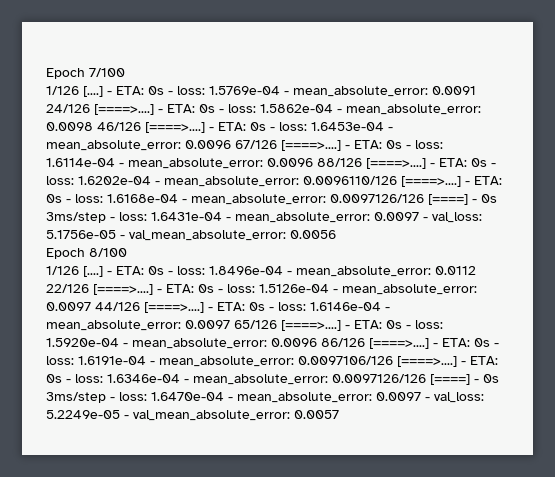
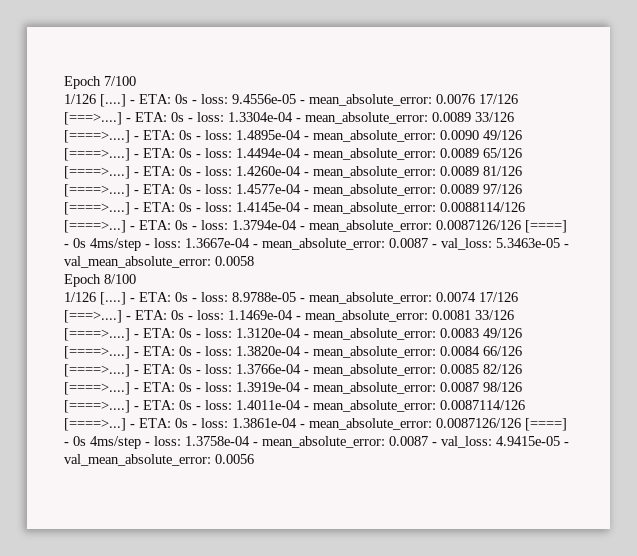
[209,86,476,97] [46,104,481,115] [46,122,393,133] [46,140,443,151] [46,158,496,169] [46,176,502,187] [46,194,497,205] [46,212,482,223] [46,230,336,241] 1.5769e-04 - mean_absolute_error: 0.0091 24/126 [====>....] - ETA: 0s - loss: 1.5862e-04 - mean_absolute_error: 0.0098 46/126 [====>....] - ETA: 0s - loss: 1.6453e-04 - mean_absolute_error: 0.0096 67/126 [====>....] - ETA: 0s - loss: 1.6114e-04 - mean_absolute_error: 0.0096 88/126 [====>....] - ETA: 0s - loss: 1.6202e-04 - mean_absolute_error: 0.0096110/126 [====>....] - ETA: 0s - loss: 1.6168e-04 - mean_absolute_error: 0.0097126/126 [====] - 0s 3ms/step - loss: 1.6431e-04 - mean_absolute_error: 0.0097 - val_loss: 5.1756e-05 - val_mean_absolute_error: 0.0056 -> [232,94,518,106] [64,112,514,125] [64,130,522,143] [64,148,522,161] [64,166,522,179] [64,184,522,197] [64,202,525,215] [64,220,567,233] [64,238,569,251] [64,256,254,268] 9.4556e-05 - mean_absolute_error: 0.0076 17/126 [===>....] - ETA: 0s - loss: 1.3304e-04 - mean_absolute_error: 0.0089 33/126 [====>....] - ETA: 0s - loss: 1.4895e-04 - mean_absolute_error: 0.0090 49/126 [====>....] - ETA: 0s - loss: 1.4494e-04 - mean_absolute_error: 0.0089 65/126 [====>....] - ETA: 0s - loss: 1.4260e-04 - mean_absolute_error: 0.0089 81/126 [====>....] - ETA: 0s - loss: 1.4577e-04 - mean_absolute_error: 0.0089 97/126 [====>....] - ETA: 0s - loss: 1.4145e-04 - mean_absolute_error: 0.0088114/126 [====>...] - ETA: 0s - loss: 1.3794e-04 - mean_absolute_error: 0.0087126/126 [====] - 0s 4ms/step - loss: 1.3667e-04 - mean_absolute_error: 0.0087 - val_loss: 5.3463e-05 - val_mean_absolute_error: 0.0058
[209,266,476,277] [46,284,477,295] [46,302,390,313] [46,320,443,331] [46,338,499,349] [46,356,498,367] [46,374,499,385] [46,392,484,403] [46,410,339,421] 1.8496e-04 - mean_absolute_error: 0.0112 22/126 [====>....] - ETA: 0s - loss: 1.5126e-04 - mean_absolute_error: 0.0097 44/126 [====>....] - ETA: 0s - loss: 1.6146e-04 - mean_absolute_error: 0.0097 65/126 [====>....] - ETA: 0s - loss: 1.5920e-04 - mean_absolute_error: 0.0096 86/126 [====>....] - ETA: 0s - loss: 1.6191e-04 - mean_absolute_error: 0.0097106/126 [====>....] - ETA: 0s - loss: 1.6346e-04 - mean_absolute_error: 0.0097126/126 [====] - 0s 3ms/step - loss: 1.6470e-04 - mean_absolute_error: 0.0097 - val_loss: 5.2249e-05 - val_mean_absolute_error: 0.0057 -> [232,292,518,304] [64,310,514,323] [64,328,522,341] [64,346,522,359] [64,364,522,377] [64,382,522,395] [64,400,525,413] [64,418,567,431] [64,436,569,449] [64,454,254,466] 8.9788e-05 - mean_absolute_error: 0.0074 17/126 [===>....] - ETA: 0s - loss: 1.1469e-04 - mean_absolute_error: 0.0081 33/126 [====>....] - ETA: 0s - loss: 1.3120e-04 - mean_absolute_error: 0.0083 49/126 [====>....] - ETA: 0s - loss: 1.3820e-04 - mean_absolute_error: 0.0084 66/126 [====>....] - ETA: 0s - loss: 1.3766e-04 - mean_absolute_error: 0.0085 82/126 [====>....] - ETA: 0s - loss: 1.3919e-04 - mean_absolute_error: 0.0087 98/126 [====>....] - ETA: 0s - loss: 1.4011e-04 - mean_absolute_error: 0.0087114/126 [====>...] - ETA: 0s - loss: 1.3861e-04 - mean_absolute_error: 0.0087126/126 [====] - 0s 4ms/step - loss: 1.3758e-04 - mean_absolute_error: 0.0087 - val_loss: 4.9415e-05 - val_mean_absolute_error: 0.0056

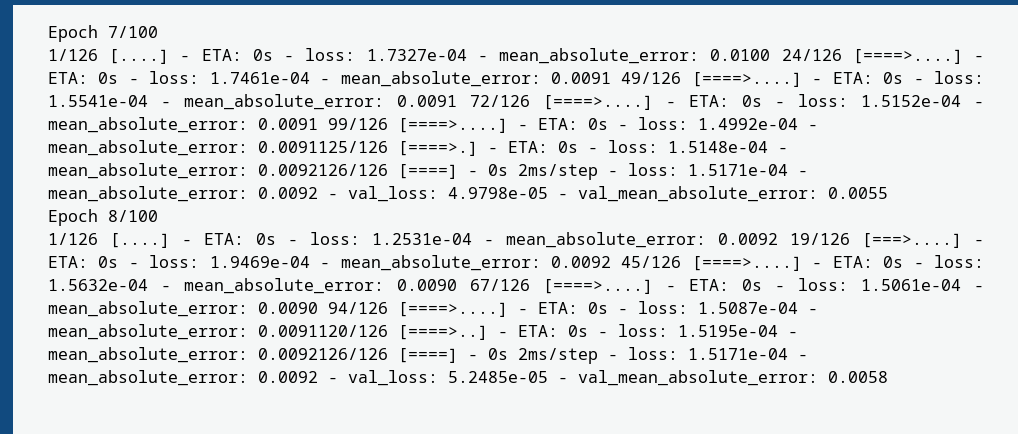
[232,94,518,106] [64,112,514,125] [64,130,522,143] [64,148,522,161] [64,166,522,179] [64,184,522,197] [64,202,525,215] [64,220,567,233] [64,238,569,251] [64,256,254,268] 9.4556e-05 - mean_absolute_error: 0.0076 17/126 [===>....] - ETA: 0s - loss: 1.3304e-04 - mean_absolute_error: 0.0089 33/126 [====>....] - ETA: 0s - loss: 1.4895e-04 - mean_absolute_error: 0.0090 49/126 [====>....] - ETA: 0s - loss: 1.4494e-04 - mean_absolute_error: 0.0089 65/126 [====>....] - ETA: 0s - loss: 1.4260e-04 - mean_absolute_error: 0.0089 81/126 [====>....] - ETA: 0s - loss: 1.4577e-04 - mean_absolute_error: 0.0089 97/126 [====>....] - ETA: 0s - loss: 1.4145e-04 - mean_absolute_error: 0.0088114/126 [====>...] - ETA: 0s - loss: 1.3794e-04 - mean_absolute_error: 0.0087126/126 [====] - 0s 4ms/step - loss: 1.3667e-04 - mean_absolute_error: 0.0087 - val_loss: 5.3463e-05 - val_mean_absolute_error: 0.0058 -> [366,48,985,64] [48,71,985,87] [48,94,984,110] [48,117,818,133] [48,140,788,156] [48,163,808,180] [48,186,888,202] 1.7327e-04 - mean_absolute_error: 0.0100 24/126 [====>....] - ETA: 0s - loss: 1.7461e-04 - mean_absolute_error: 0.0091 49/126 [====>....] - ETA: 0s - loss: 1.5541e-04 - mean_absolute_error: 0.0091 72/126 [====>....] - ETA: 0s - loss: 1.5152e-04 - mean_absolute_error: 0.0091 99/126 [====>....] - ETA: 0s - loss: 1.4992e-04 - mean_absolute_error: 0.0091125/126 [====>.] - ETA: 0s - loss: 1.5148e-04 - mean_absolute_error: 0.0092126/126 [====] - 0s 2ms/step - loss: 1.5171e-04 - mean_absolute_error: 0.0092 - val_loss: 4.9798e-05 - val_mean_absolute_error: 0.0055
[232,292,518,304] [64,310,514,323] [64,328,522,341] [64,346,522,359] [64,364,522,377] [64,382,522,395] [64,400,525,413] [64,418,567,431] [64,436,569,449] [64,454,254,466] 8.9788e-05 - mean_absolute_error: 0.0074 17/126 [===>....] - ETA: 0s - loss: 1.1469e-04 - mean_absolute_error: 0.0081 33/126 [====>....] - ETA: 0s - loss: 1.3120e-04 - mean_absolute_error: 0.0083 49/126 [====>....] - ETA: 0s - loss: 1.3820e-04 - mean_absolute_error: 0.0084 66/126 [====>....] - ETA: 0s - loss: 1.3766e-04 - mean_absolute_error: 0.0085 82/126 [====>....] - ETA: 0s - loss: 1.3919e-04 - mean_absolute_error: 0.0087 98/126 [====>....] - ETA: 0s - loss: 1.4011e-04 - mean_absolute_error: 0.0087114/126 [====>...] - ETA: 0s - loss: 1.3861e-04 - mean_absolute_error: 0.0087126/126 [====] - 0s 4ms/step - loss: 1.3758e-04 - mean_absolute_error: 0.0087 - val_loss: 4.9415e-05 - val_mean_absolute_error: 0.0056 -> [372,232,984,248] [48,255,985,271] [48,278,984,294] [48,301,818,317] [48,324,798,340] [48,347,808,364] [48,370,888,386] 1.2531e-04 - mean_absolute_error: 0.0092 19/126 [===>....] - ETA: 0s - loss: 1.9469e-04 - mean_absolute_error: 0.0092 45/126 [====>....] - ETA: 0s - loss: 1.5632e-04 - mean_absolute_error: 0.0090 67/126 [====>....] - ETA: 0s - loss: 1.5061e-04 - mean_absolute_error: 0.0090 94/126 [====>....] - ETA: 0s - loss: 1.5087e-04 - mean_absolute_error: 0.0091120/126 [====>..] - ETA: 0s - loss: 1.5195e-04 - mean_absolute_error: 0.0092126/126 [====] - 0s 2ms/step - loss: 1.5171e-04 - mean_absolute_error: 0.0092 - val_loss: 5.2485e-05 - val_mean_absolute_error: 0.0058

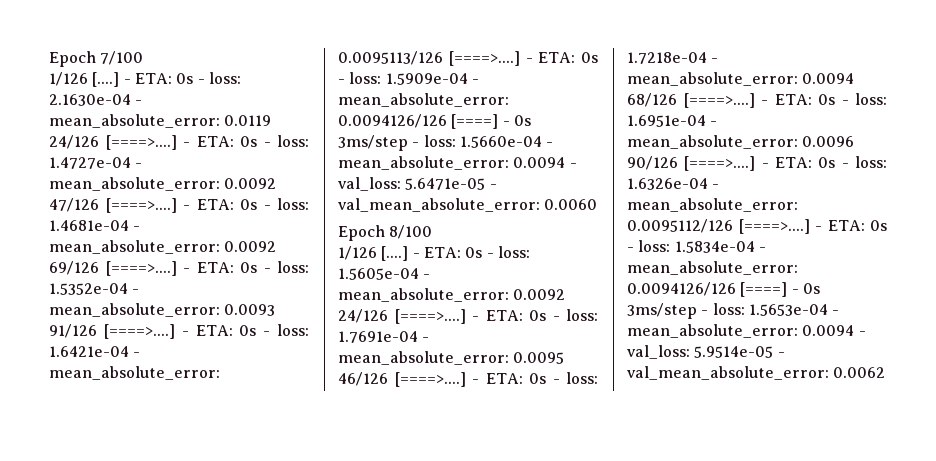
[366,48,985,64] [48,71,985,87] [48,94,984,110] [48,117,818,133] [48,140,788,156] [48,163,808,180] [48,186,888,202] 1.7327e-04 - mean_absolute_error: 0.0100 24/126 [====>....] - ETA: 0s - loss: 1.7461e-04 - mean_absolute_error: 0.0091 49/126 [====>....] - ETA: 0s - loss: 1.5541e-04 - mean_absolute_error: 0.0091 72/126 [====>....] - ETA: 0s - loss: 1.5152e-04 - mean_absolute_error: 0.0091 99/126 [====>....] - ETA: 0s - loss: 1.4992e-04 - mean_absolute_error: 0.0091125/126 [====>.] - ETA: 0s - loss: 1.5148e-04 - mean_absolute_error: 0.0092126/126 [====] - 0s 2ms/step - loss: 1.5171e-04 - mean_absolute_error: 0.0092 - val_loss: 4.9798e-05 - val_mean_absolute_error: 0.0055 -> [49,94,143,106] [49,114,272,128] [49,135,309,150] [49,157,143,169] [49,177,277,191] [49,198,309,213] [49,220,141,231] [49,240,277,254] [49,261,309,276] [49,283,140,295] [49,303,276,317] [49,324,309,339] [49,346,141,357] [49,366,220,380] [338,51,598,66] [338,72,479,85] [338,93,509,107] [338,114,531,129] [338,135,554,151] [338,156,577,170] [338,177,497,191] [338,198,598,212] 2.1630e-04 - mean_absolute_error: 0.0119 24/126 [====>....] - ETA: 0s - loss: 1.4727e-04 - mean_absolute_error: 0.0092 47/126 [====>....] - ETA: 0s - loss: 1.4681e-04 - mean_absolute_error: 0.0092 69/126 [====>....] - ETA: 0s - loss: 1.5352e-04 - mean_absolute_error: 0.0093 91/126 [====>....] - ETA: 0s - loss: 1.6421e-04 - mean_absolute_error: 0.0095113/126 [====>....] - ETA: 0s - loss: 1.5909e-04 - mean_absolute_error: 0.0094126/126 [====] - 0s 3ms/step - loss: 1.5660e-04 - mean_absolute_error: 0.0094 - val_loss: 5.6471e-05 - val_mean_absolute_error: 0.0060
[372,232,984,248] [48,255,985,271] [48,278,984,294] [48,301,818,317] [48,324,798,340] [48,347,808,364] [48,370,888,386] 1.2531e-04 - mean_absolute_error: 0.0092 19/126 [===>....] - ETA: 0s - loss: 1.9469e-04 - mean_absolute_error: 0.0092 45/126 [====>....] - ETA: 0s - loss: 1.5632e-04 - mean_absolute_error: 0.0090 67/126 [====>....] - ETA: 0s - loss: 1.5061e-04 - mean_absolute_error: 0.0090 94/126 [====>....] - ETA: 0s - loss: 1.5087e-04 - mean_absolute_error: 0.0091120/126 [====>..] - ETA: 0s - loss: 1.5195e-04 - mean_absolute_error: 0.0092126/126 [====] - 0s 2ms/step - loss: 1.5171e-04 - mean_absolute_error: 0.0092 - val_loss: 5.2485e-05 - val_mean_absolute_error: 0.0058 -> [338,268,431,280] [338,288,566,302] [338,309,598,324] [338,331,430,343] [338,351,565,365] [338,372,598,387] [627,52,719,64] [627,72,855,86] [627,93,887,108] [627,115,718,127] [627,135,855,149] [627,156,887,171] [627,178,720,190] [627,198,798,212] [627,219,887,234] [627,240,766,253] [627,261,798,275] [627,282,820,297] [627,303,840,319] [627,324,866,338] [627,345,785,359] [627,366,886,380] 1.5605e-04 - mean_absolute_error: 0.0092 24/126 [====>....] - ETA: 0s - loss: 1.7691e-04 - mean_absolute_error: 0.0095 46/126 [====>....] - ETA: 0s - loss: 1.7218e-04 - mean_absolute_error: 0.0094 68/126 [====>....] - ETA: 0s - loss: 1.6951e-04 - mean_absolute_error: 0.0096 90/126 [====>....] - ETA: 0s - loss: 1.6326e-04 - mean_absolute_error: 0.0095112/126 [====>....] - ETA: 0s - loss: 1.5834e-04 - mean_absolute_error: 0.0094126/126 [====] - 0s 3ms/step - loss: 1.5653e-04 - mean_absolute_error: 0.0094 - val_loss: 5.9514e-05 - val_mean_absolute_error: 0.0062

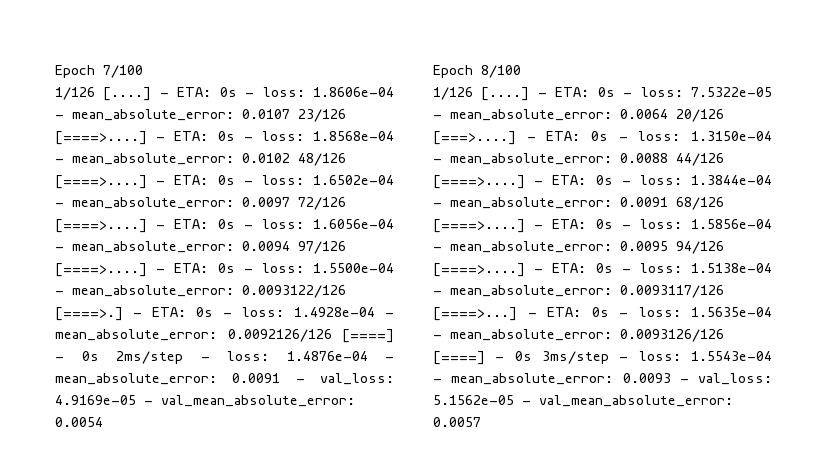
[49,94,143,106] [49,114,272,128] [49,135,309,150] [49,157,143,169] [49,177,277,191] [49,198,309,213] [49,220,141,231] [49,240,277,254] [49,261,309,276] [49,283,140,295] [49,303,276,317] [49,324,309,339] [49,346,141,357] [49,366,220,380] [338,51,598,66] [338,72,479,85] [338,93,509,107] [338,114,531,129] [338,135,554,151] [338,156,577,170] [338,177,497,191] [338,198,598,212] 2.1630e-04 - mean_absolute_error: 0.0119 24/126 [====>....] - ETA: 0s - loss: 1.4727e-04 - mean_absolute_error: 0.0092 47/126 [====>....] - ETA: 0s - loss: 1.4681e-04 - mean_absolute_error: 0.0092 69/126 [====>....] - ETA: 0s - loss: 1.5352e-04 - mean_absolute_error: 0.0093 91/126 [====>....] - ETA: 0s - loss: 1.6421e-04 - mean_absolute_error: 0.0095113/126 [====>....] - ETA: 0s - loss: 1.5909e-04 - mean_absolute_error: 0.0094126/126 [====] - 0s 3ms/step - loss: 1.5660e-04 - mean_absolute_error: 0.0094 - val_loss: 5.6471e-05 - val_mean_absolute_error: 0.0060 -> [312,87,394,97] [55,109,346,122] [55,131,394,145] [55,153,346,166] [55,175,394,189] [55,197,346,210] [55,219,394,233] [55,241,346,254] [55,263,394,277] [55,285,346,298] [55,307,394,321] [55,329,394,343] [55,351,394,364] [55,373,394,385] [55,395,355,407] [55,417,103,427] 1.8606e-04 - mean_absolute_error: 0.0107 23/126 [====>....] - ETA: 0s - loss: 1.8568e-04 - mean_absolute_error: 0.0102 48/126 [====>....] - ETA: 0s - loss: 1.6502e-04 - mean_absolute_error: 0.0097 72/126 [====>....] - ETA: 0s - loss: 1.6056e-04 - mean_absolute_error: 0.0094 97/126 [====>....] - ETA: 0s - loss: 1.5500e-04 - mean_absolute_error: 0.0093122/126 [====>.] - ETA: 0s - loss: 1.4928e-04 - mean_absolute_error: 0.0092126/126 [====] - 0s 2ms/step - loss: 1.4876e-04 - mean_absolute_error: 0.0091 - val_loss: 4.9169e-05 - val_mean_absolute_error: 0.0054
[338,268,431,280] [338,288,566,302] [338,309,598,324] [338,331,430,343] [338,351,565,365] [338,372,598,387] [627,52,719,64] [627,72,855,86] 1.5605e-04 - mean_absolute_error: 0.0092 24/126 [====>....] - ETA: 0s - loss: 1.7691e-04 - mean_absolute_error: 0.0095 46/126 [====>....] - ETA: 0s - loss: 1.7218e-04 - mean_absolute_error: 0.0094 -> [691,87,772,97] [433,109,724,122] [433,131,772,145] [433,153,724,166] [433,175,772,189] [433,197,668,209] 7.5322e-05 - mean_absolute_error: 0.0064 20/126 [===>....] - ETA: 0s - loss: 1.3150e-04 - mean_absolute_error: 0.0088 44/126 [====>....] - ETA: 0s - loss: 1.3844e-04 - mean_absolute_error: 0.0091
[627,115,718,127] [627,135,855,149] [627,156,887,171] [627,178,720,190] [627,198,798,212] [627,219,887,234] [627,240,766,253] [627,261,798,275] [627,282,820,297] [627,303,840,319] [627,324,866,338] [627,345,785,359] [627,366,886,380] 1.6951e-04 - mean_absolute_error: 0.0096 90/126 [====>....] - ETA: 0s - loss: 1.6326e-04 - mean_absolute_error: 0.0095112/126 [====>....] - ETA: 0s - loss: 1.5834e-04 - mean_absolute_error: 0.0094126/126 [====] - 0s 3ms/step - loss: 1.5653e-04 - mean_absolute_error: 0.0094 - val_loss: 5.9514e-05 - val_mean_absolute_error: 0.0062 -> [691,219,772,229] [433,241,724,254] [433,263,772,277] [433,285,724,298] [433,307,772,321] [433,329,724,342] [433,351,772,365] [433,373,772,385] [433,395,733,407] [433,417,481,427] 1.5856e-04 - mean_absolute_error: 0.0095 94/126 [====>....] - ETA: 0s - loss: 1.5138e-04 - mean_absolute_error: 0.0093117/126 [====>...] - ETA: 0s - loss: 1.5635e-04 - mean_absolute_error: 0.0093126/126 [====] - 0s 3ms/step - loss: 1.5543e-04 - mean_absolute_error: 0.0093 - val_loss: 5.1562e-05 - val_mean_absolute_error: 0.0057

